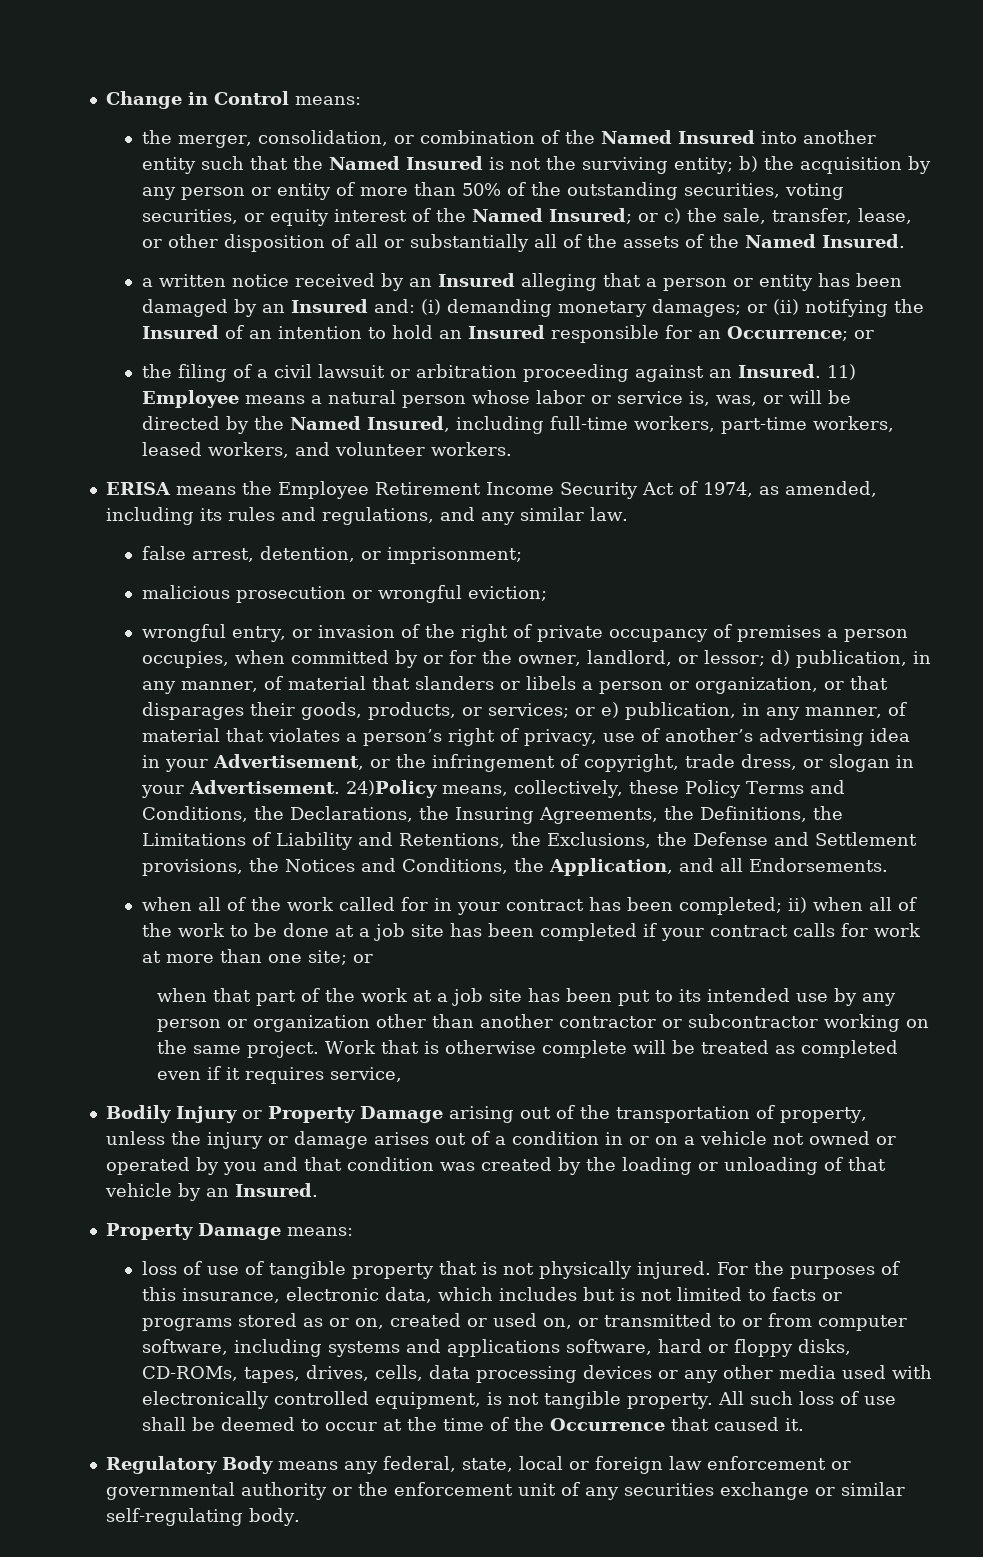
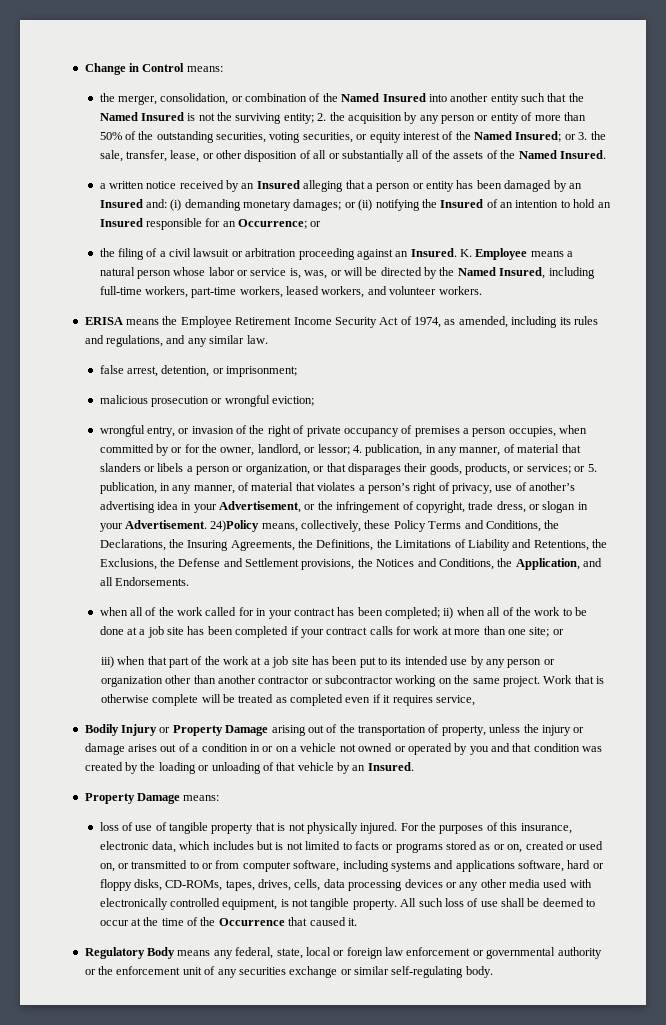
[738,156,758,172] b) -> [317,113,327,121] 2.
[663,208,681,224] c) -> [578,132,588,140] 3.
[826,364,856,380] 11) -> [460,249,473,257] K.
[771,650,791,666] d) -> [352,445,362,453] 4.
[600,702,619,718] e) -> [587,464,597,472] 5.
(373, 958) none -> [100,656,114,668] iii)

